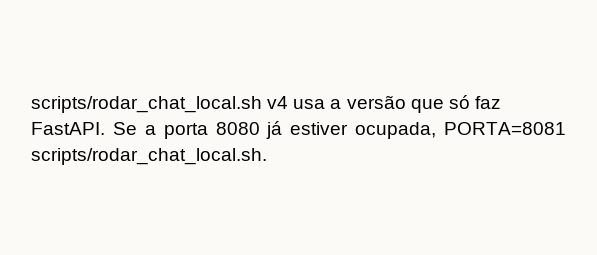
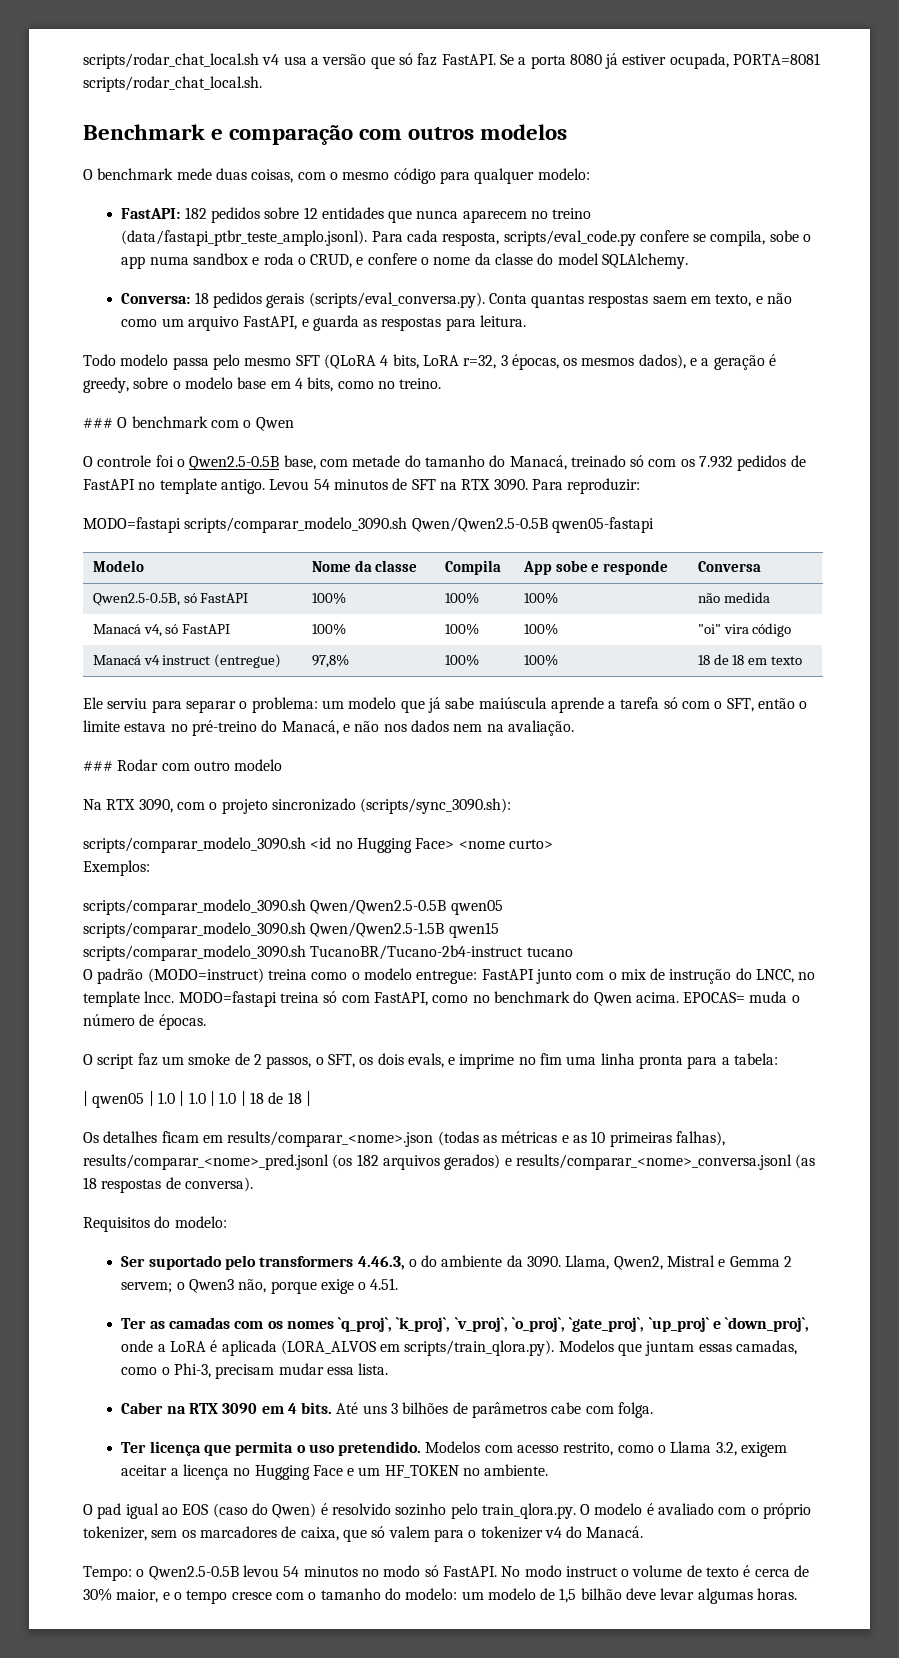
(267, 156) none -> [83,124,568,145] [83,168,590,184] [121,207,592,223] [121,230,812,246] [121,253,689,269] [121,292,793,308] [121,315,527,331] [83,354,777,370] [83,377,442,393] [83,416,294,431] [83,455,806,471] [83,478,641,494] [83,517,654,533] [92,560,144,572] [311,560,418,572] [444,560,501,575] [522,560,669,575] [697,561,761,572] [92,593,249,606] [311,592,346,604] [444,592,479,604] [523,592,558,604] [697,592,770,603] [92,624,231,637] [311,623,346,635] [444,623,479,635] [523,623,558,635] [697,623,792,637] [92,654,282,668] [311,654,349,668] [444,654,479,666] [523,654,558,666] [697,654,803,665] [83,697,808,713] [83,720,574,736] [83,759,283,771] [83,798,512,814] [83,837,553,853] [83,860,150,876] [83,899,503,915] [83,922,499,938] [83,945,573,961] [83,968,816,984] [83,991,800,1007] [83,1014,206,1030] [83,1053,779,1069] [83,1091,311,1108] [83,1131,725,1147] [83,1154,816,1170] [83,1177,253,1193] [83,1216,227,1232] [121,1255,793,1270] [121,1278,399,1294] [121,1317,810,1332] [121,1340,798,1356] [121,1363,389,1379] [121,1402,654,1418] [121,1441,788,1457] [121,1464,549,1480] [83,1503,812,1519] [83,1526,644,1542] [83,1565,810,1581] [83,1588,798,1604] // Benchmark e comparação com outros modelos // O benchmark mede duas coisas, com o mesmo código para qualquer modelo: // FastAPI: 182 pedidos sobre 12 entidades que nunca aparecem no treino (data/fastapi_ptbr_teste_amplo.jsonl). Para cada resposta, scripts/eval_code.py confere se compila, sobe o app numa sandbox e roda o CRUD, e confere o nome da classe do model SQLAlchemy. // Conversa: 18 pedidos gerais (scripts/eval_conversa.py). Conta quantas respostas saem em texto, e não como um arquivo FastAPI, e guarda as respostas para leitura. // Todo modelo passa pelo mesmo SFT (QLoRA 4 bits, LoRA r=32, 3 épocas, os mesmos dados), e a geração é greedy, sobre o modelo base em 4 bits, como no treino. // ### O benchmark com o Qwen // O controle foi o Qwen2.5-0.5B base, com metade do tamanho do Manacá, treinado só com os 7.932 pedidos de FastAPI no template antigo. Levou 54 minutos de SFT na RTX 3090. Para reproduzir: // MODO=fastapi scripts/comparar_modelo_3090.sh Qwen/Qwen2.5-0.5B qwen05-fastapi // Modelo | Nome da classe | Compila | App sobe e responde | Conversa // Qwen2.5-0.5B, só FastAPI | 100% | 100% | 100% | não medida // Manacá v4, só FastAPI | 100% | 100% | 100% | "oi" vira código // Manacá v4 instruct (entregue) | 97,8% | 100% | 100% | 18 de 18 em texto // Ele serviu para separar o problema: um modelo que já sabe maiúscula aprende a tarefa só com o SFT, então o limite estava no pré-treino do Manacá, e não nos dados nem na avaliação. // ### Rodar com outro modelo // Na RTX 3090, com o projeto sincronizado (scripts/sync_3090.sh): // scripts/comparar_modelo_3090.sh <id no Hugging Face> <nome curto> // Exemplos: // scripts/comparar_modelo_3090.sh Qwen/Qwen2.5-0.5B qwen05 // scripts/comparar_modelo_3090.sh Qwen/Qwen2.5-1.5B qwen15 // scripts/comparar_modelo_3090.sh TucanoBR/Tucano-2b4-instruct tucano // O padrão (MODO=instruct) treina como o modelo entregue: FastAPI junto com o mix de instrução do LNCC, no template lncc. MODO=fastapi treina só com FastAPI, como no benchmark do Qwen acima. EPOCAS= muda o número de épocas. // O script faz um smoke de 2 passos, o SFT, os dois evals, e imprime no fim uma linha pronta para a tabela: // | qwen05 | 1.0 | 1.0 | 1.0 | 18 de 18 | // Os detalhes ficam em results/comparar_<nome>.json (todas as métricas e as 10 primeiras falhas), results/comparar_<nome>_pred.jsonl (os 182 arquivos gerados) e results/comparar_<nome>_conversa.jsonl (as 18 respostas de conversa). // Requisitos do modelo: // Ser suportado pelo transformers 4.46.3, o do ambiente da 3090. Llama, Qwen2, Mistral e Gemma 2 servem; o Qwen3 não, porque exige o 4.51. // Ter as camadas com os nomes `q_proj`, `k_proj`, `v_proj`, `o_proj`, `gate_proj`, `up_proj` e `down_proj`, onde a LoRA é aplicada (LORA_ALVOS em scripts/train_qlora.py). Modelos que juntam essas camadas, como o Phi-3, precisam mudar essa lista. // Caber na RTX 3090 em 4 bits. Até uns 3 bilhões de parâmetros cabe com folga. // Ter licença que permita o uso pretendido. Modelos com acesso restrito, como o Llama 3.2, exigem aceitar a licença no Hugging Face e um HF_TOKEN no ambiente. // O pad igual ao EOS (caso do Qwen) é resolvido sozinho pelo train_qlora.py. O modelo é avaliado com o próprio tokenizer, sem os marcadores de caixa, que só valem para o tokenizer v4 do Manacá. // Tempo: o Qwen2.5-0.5B levou 54 minutos no modo só FastAPI. No modo instruct o volume de texto é cerca de 30% maior, e o tempo cresce com o tamanho do modelo: um modelo de 1,5 bilhão deve levar algumas horas.

